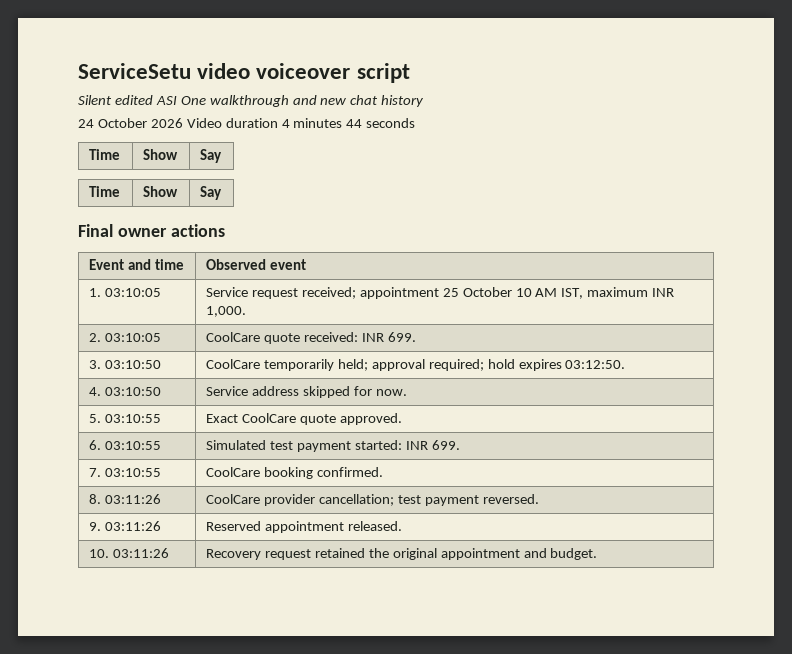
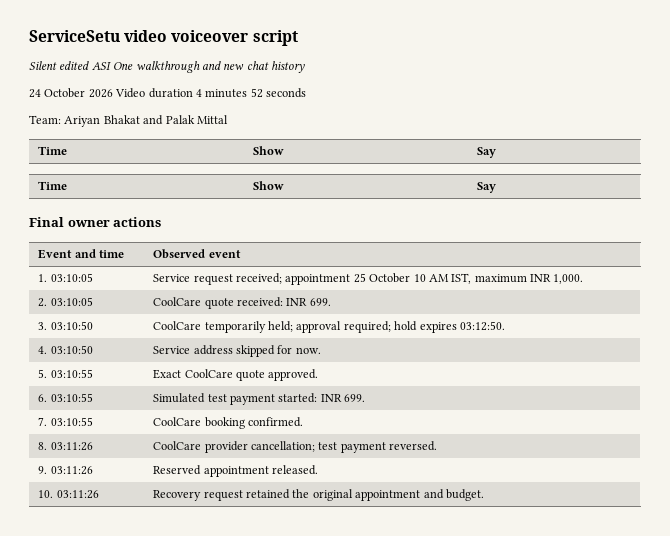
[346,119,363,128] 44 -> [250,88,263,98] 52
(416, 123) none -> [29,115,228,127] // Team: Ariyan Bhakat and Palak Mittal

